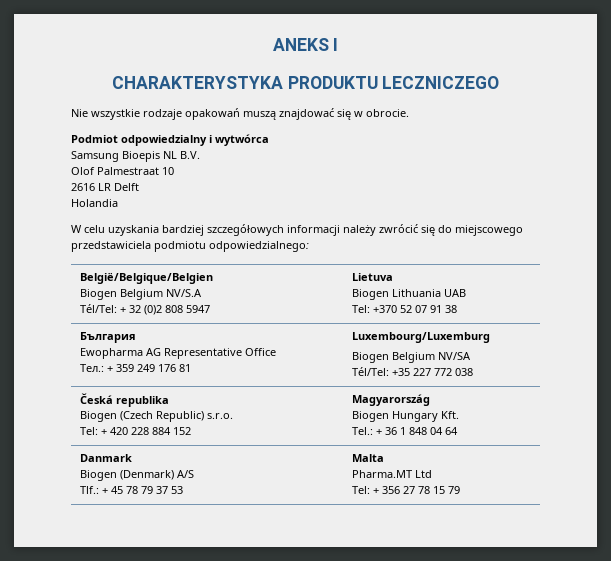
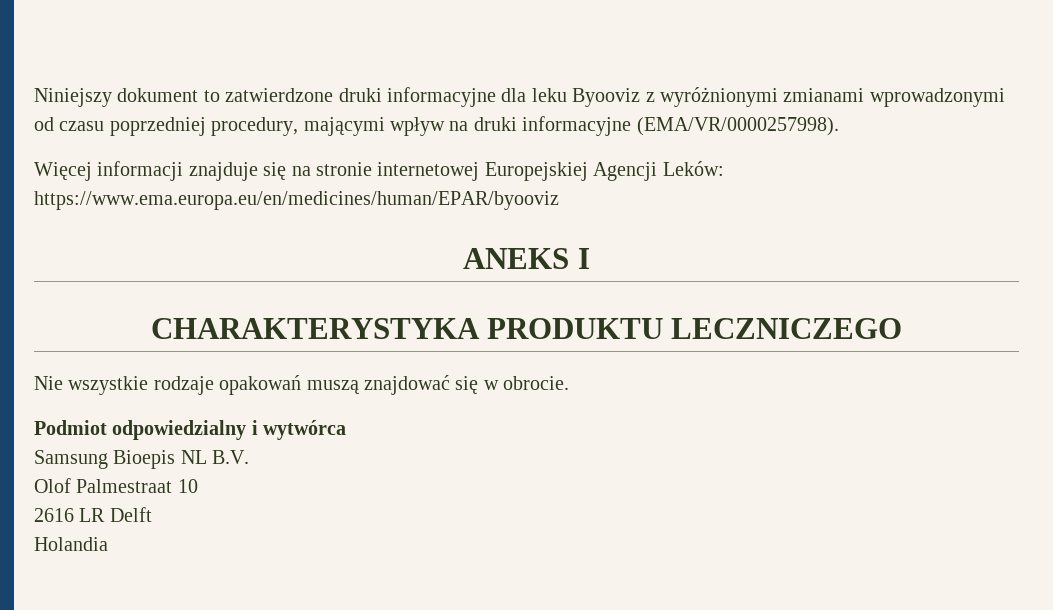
(272, 44) none -> [34,87,1005,107] [34,116,839,136] [34,161,724,181] [34,191,559,210] Niniejszy dokument to zatwierdzone druki informacyjne dla leku Byooviz z wyróżnionymi zmianami wprowadzonymi od czasu poprzedniej procedury, mającymi wpływ na druki informacyjne (EMA/VR/0000257998). // Więcej informacji znajduje się na stronie internetowej Europejskiej Agencji Leków: https://www.ema.europa.eu/en/medicines/human/EPAR/byooviz //
[71,224,523,236] [71,241,309,252] [79,272,213,284] [79,289,202,300] [79,304,210,315] [351,273,393,281] [351,289,466,300] [351,305,457,313] [79,332,136,343] [79,348,276,359] [79,364,191,372] [351,332,490,343] [351,352,471,363] [351,367,473,376] [79,393,169,407] [79,411,233,422] [79,427,191,435] [351,394,430,406] [351,411,459,422] [351,427,458,435] [79,454,132,462] [79,470,194,481] [79,486,183,494] [351,454,384,462] [351,470,432,478] [351,486,460,494] // W celu uzyskania bardziej szczegółowych informacji należy zwrócić się do miejscowego przedstawiciela podmiotu odpowiedzialnego: // België/Belgique/Belgien // Biogen Belgium NV/S.A // Tél/Tel: + 32 (0)2 808 5947 | Lietuva // Biogen Lithuania UAB // Tel: +370 52 07 91 38 // България // Ewopharma AG Representative Office // Teл.: + 359 249 176 81 | Luxembourg/Luxemburg // Biogen Belgium NV/SA // Tél/Tel: +35 227 772 038 // Česká republika // Biogen (Czech Republic) s.r.o. // Tel: + 420 228 884 152 | Magyarország // Biogen Hungary Kft. // Tel.: + 36 1 848 04 64 // Danmark // Biogen (Denmark) A/S // Tlf.: + 45 78 79 37 53 | Malta // Pharma.MT Ltd // Tel: + 356 27 78 15 79 -> (108, 544) none

